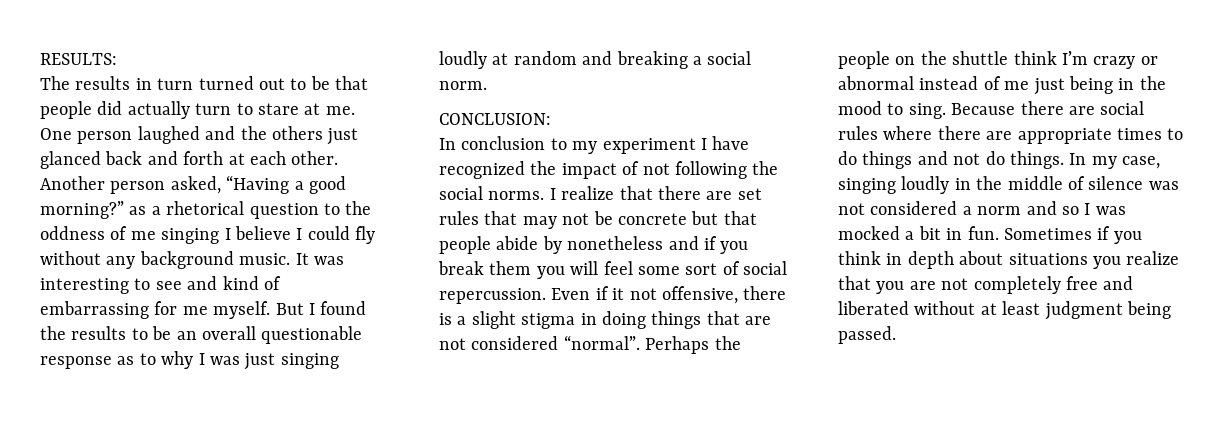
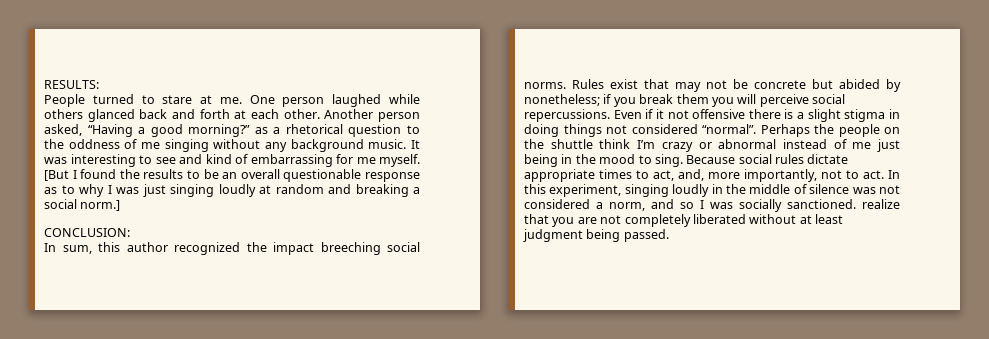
[40,76,369,90] [40,101,232,119] The results in turn turned out to be that people did actually turn -> [44,94,134,107] People turned
[205,126,359,145] and the others just -> [388,94,420,104] [44,109,83,119] while others
[224,226,376,244] I believe I could fly -> (209, 145) none
[275,303,304,315] But -> [44,170,69,181] [But
[439,81,487,90] norm. -> [80,200,121,211] norm.]
[461,136,750,154] [439,161,779,179] [439,186,762,200] [439,211,479,225] conclusion to my experiment I have recognized the impact of not following the social norms. I realize that there are set rules -> [62,242,420,255] [524,79,638,89] sum, this author recognized the impact breeching social norms. Rules exist
[723,211,757,225] [439,236,699,254] that people abide by nonetheless and -> [839,79,901,92] [524,94,600,106] abided by nonetheless;
[603,261,788,275] [439,288,546,304] feel some sort of social repercussion. -> [759,94,845,107] [524,109,610,122] perceive social repercussions.
[662,286,738,304] offensive, -> [692,109,746,119] offensive
[706,311,772,325] that are -> (602, 130) none
[1020,101,1145,115] [838,126,1184,144] [838,151,1161,169] there are social rules where there are appropriate times to do things and not do things. In my case, -> [738,154,849,164] [524,169,900,182] [524,184,622,197] social rules dictate appropriate times to act, and, more importantly, not to act. In this experiment,
[977,206,1022,215] norm -> [609,202,645,211] norm,
[838,226,1142,244] [838,251,1121,269] mocked a bit in fun. Sometimes if you think in depth about situations you -> [739,199,856,212] socially sanctioned.
[1066,276,1134,290] free and -> (691, 220) none

